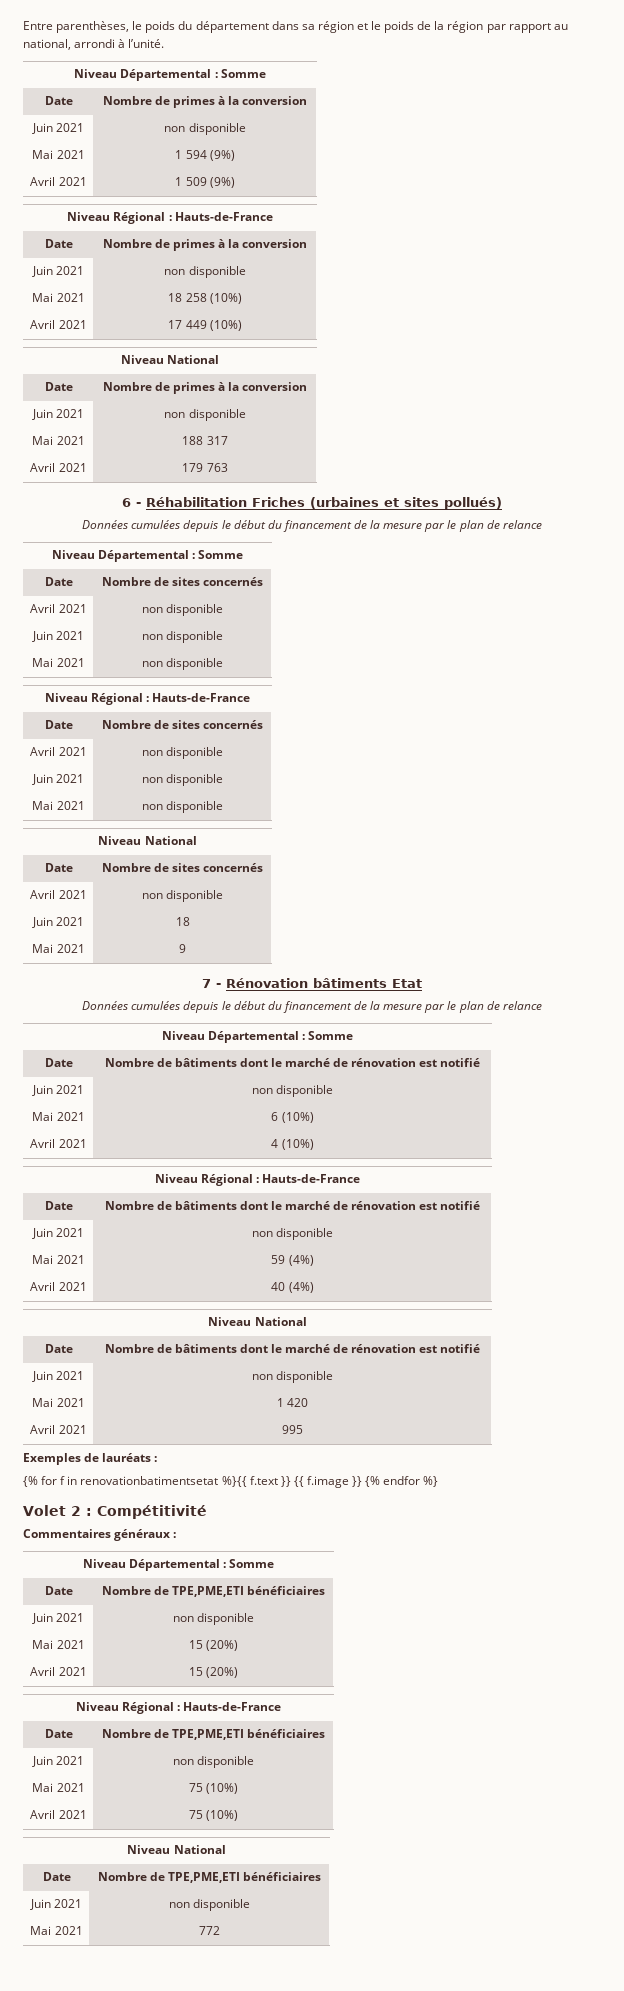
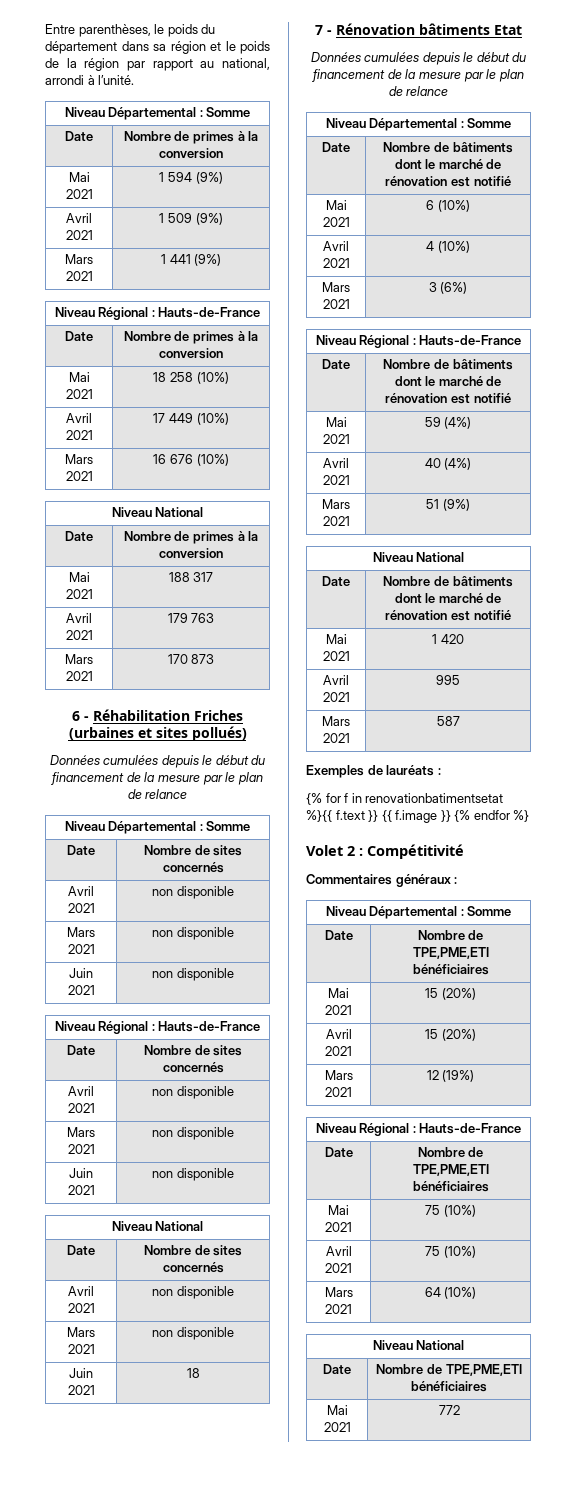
[31,123,85,134] [164,123,246,135] // Juin 2021 | non disponible -> (223, 153) none
(235, 182) none -> [65,254,93,264] [65,271,93,281] [160,254,222,266] // Mars 2021 | 1 441 (9%)
[31,266,85,277] [164,266,246,278] // Juin 2021 | non disponible -> (223, 353) none
(242, 325) none -> [65,454,93,464] [65,471,93,481] [153,454,229,466] // Mars 2021 | 16 676 (10%)
[31,409,85,420] [164,409,246,421] // Juin 2021 | non disponible -> (223, 553) none
(228, 467) none -> [65,654,93,664] [65,671,93,681] [167,654,215,664] // Mars 2021 | 170 873
[31,631,85,642] [141,631,224,643] [32,658,54,667] Juin 2021 | non disponible // Mai -> [67,927,95,937] [67,944,95,954] [152,927,234,940] [69,968,93,978] Mars 2021 | non disponible // Juin
[31,774,85,785] [141,774,224,786] [32,801,54,810] Juin 2021 | non disponible // Mai -> [67,1127,95,1137] [67,1144,95,1154] [152,1127,234,1140] [69,1168,93,1178] Mars 2021 | non disponible // Juin
(224, 896) none -> [67,1327,95,1337] [67,1344,95,1354] [152,1327,234,1340] // Mars 2021 | non disponible
[32,944,85,953] [179,944,186,953] // Mai 2021 | 9 -> (200, 1373) none
[31,1085,85,1096] [251,1085,334,1097] // Juin 2021 | non disponible -> (511, 181) none
(314, 1144) none -> [322,282,350,292] [322,299,350,309] [428,282,468,294] // Mars 2021 | 3 (6%)
[31,1228,85,1239] [251,1228,334,1240] // Juin 2021 | non disponible -> (511, 398) none
(314, 1287) none -> [322,499,350,509] [322,516,350,526] [426,499,470,511] // Mars 2021 | 51 (9%)
[31,1371,85,1382] [251,1371,334,1383] // Juin 2021 | non disponible -> (511, 615) none
(303, 1429) none -> [322,716,350,726] [322,733,350,743] [436,716,460,726] // Mars 2021 | 587
[31,1613,85,1624] [172,1613,255,1625] // Juin 2021 | non disponible -> (489, 969) none
(239, 1672) none -> [324,1070,353,1080] [325,1087,352,1097] [426,1070,475,1082] // Mars 2021 | 12 (19%)
[31,1756,85,1767] [172,1756,255,1768] // Juin 2021 | non disponible -> (489, 1186) none
(239, 1815) none -> [324,1287,353,1297] [325,1304,352,1314] [424,1287,477,1299] // Mars 2021 | 64 (10%)
[29,1899,83,1910] [168,1899,251,1911] // Juin 2021 | non disponible -> (487, 1386) none

